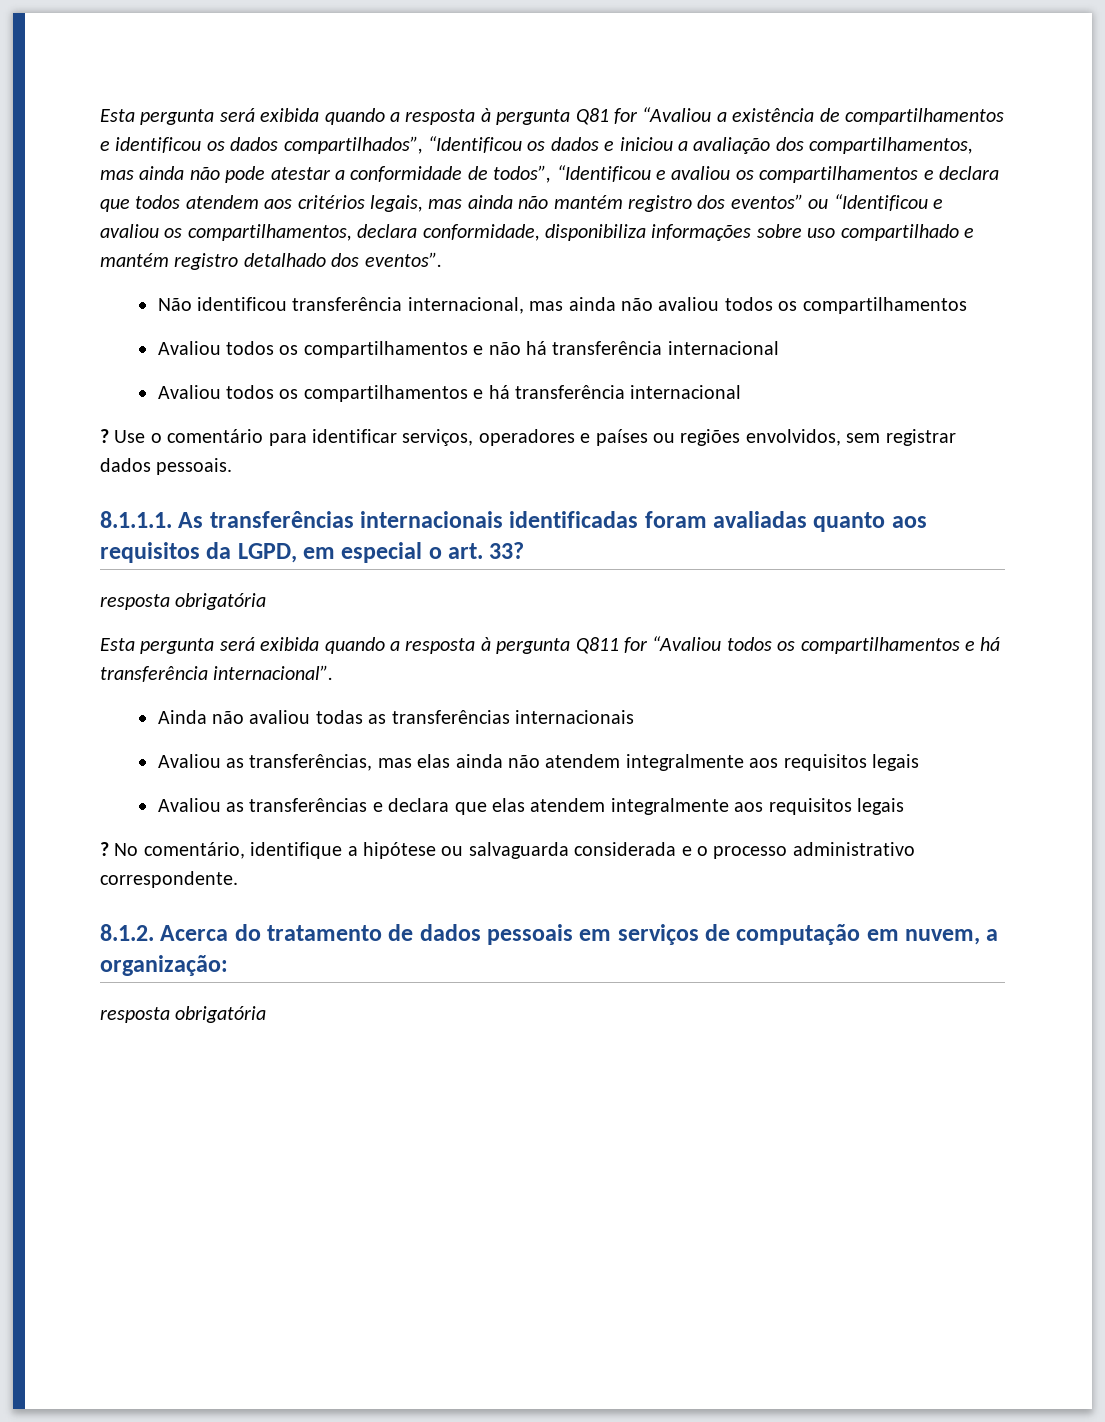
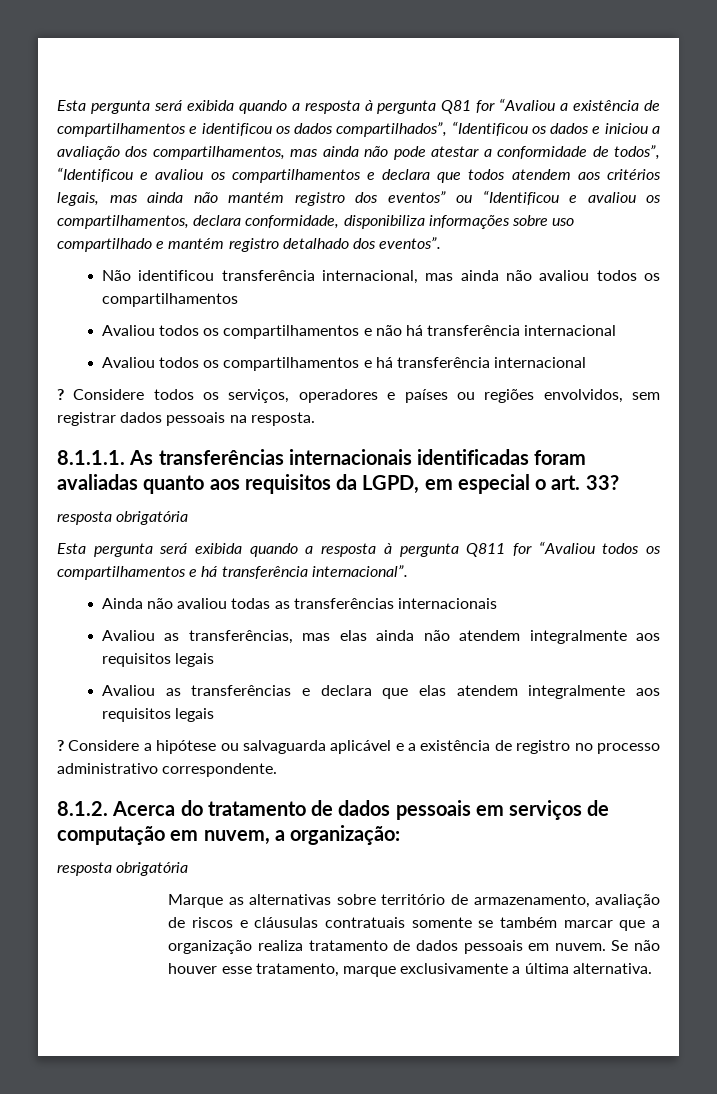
[114,429,397,446] Use o comentário para identificar -> [73,389,220,400] Considere todos os
[156,458,233,475] pessoais. -> [166,412,315,426] pessoais na resposta.
[114,842,343,859] No comentário, identifique -> [68,740,140,751] Considere
[574,842,708,856] considerada e o -> [330,740,593,754] aplicável e a existência de registro no
(267, 1014) none -> [168,894,660,908] [168,917,660,931] [168,940,660,954] [168,963,652,977] // Marque as alternativas sobre território de armazenamento, avaliação de riscos e cláusulas contratuais somente se também marcar que a organização realiza tratamento de dados pessoais em nuvem. Se não houver esse tratamento, marque exclusivamente a última alternativa.

